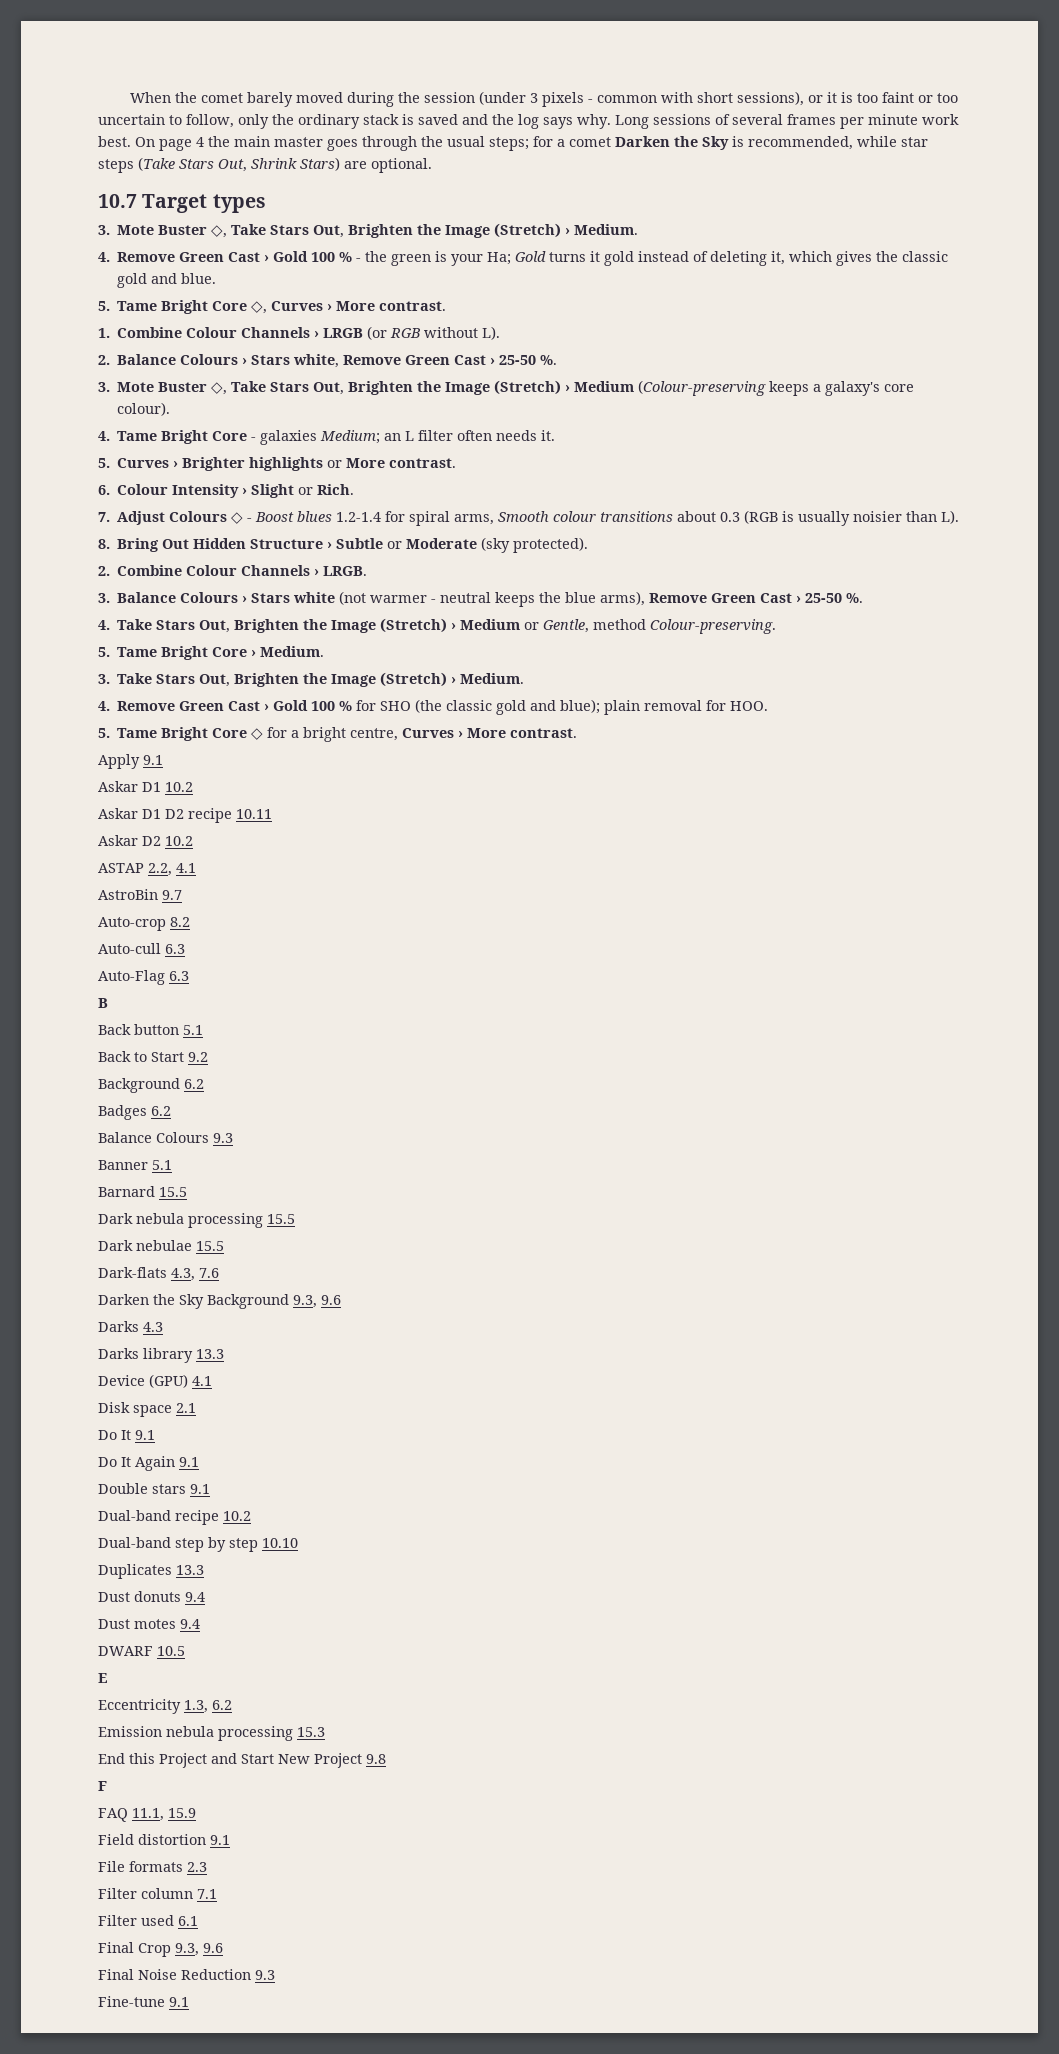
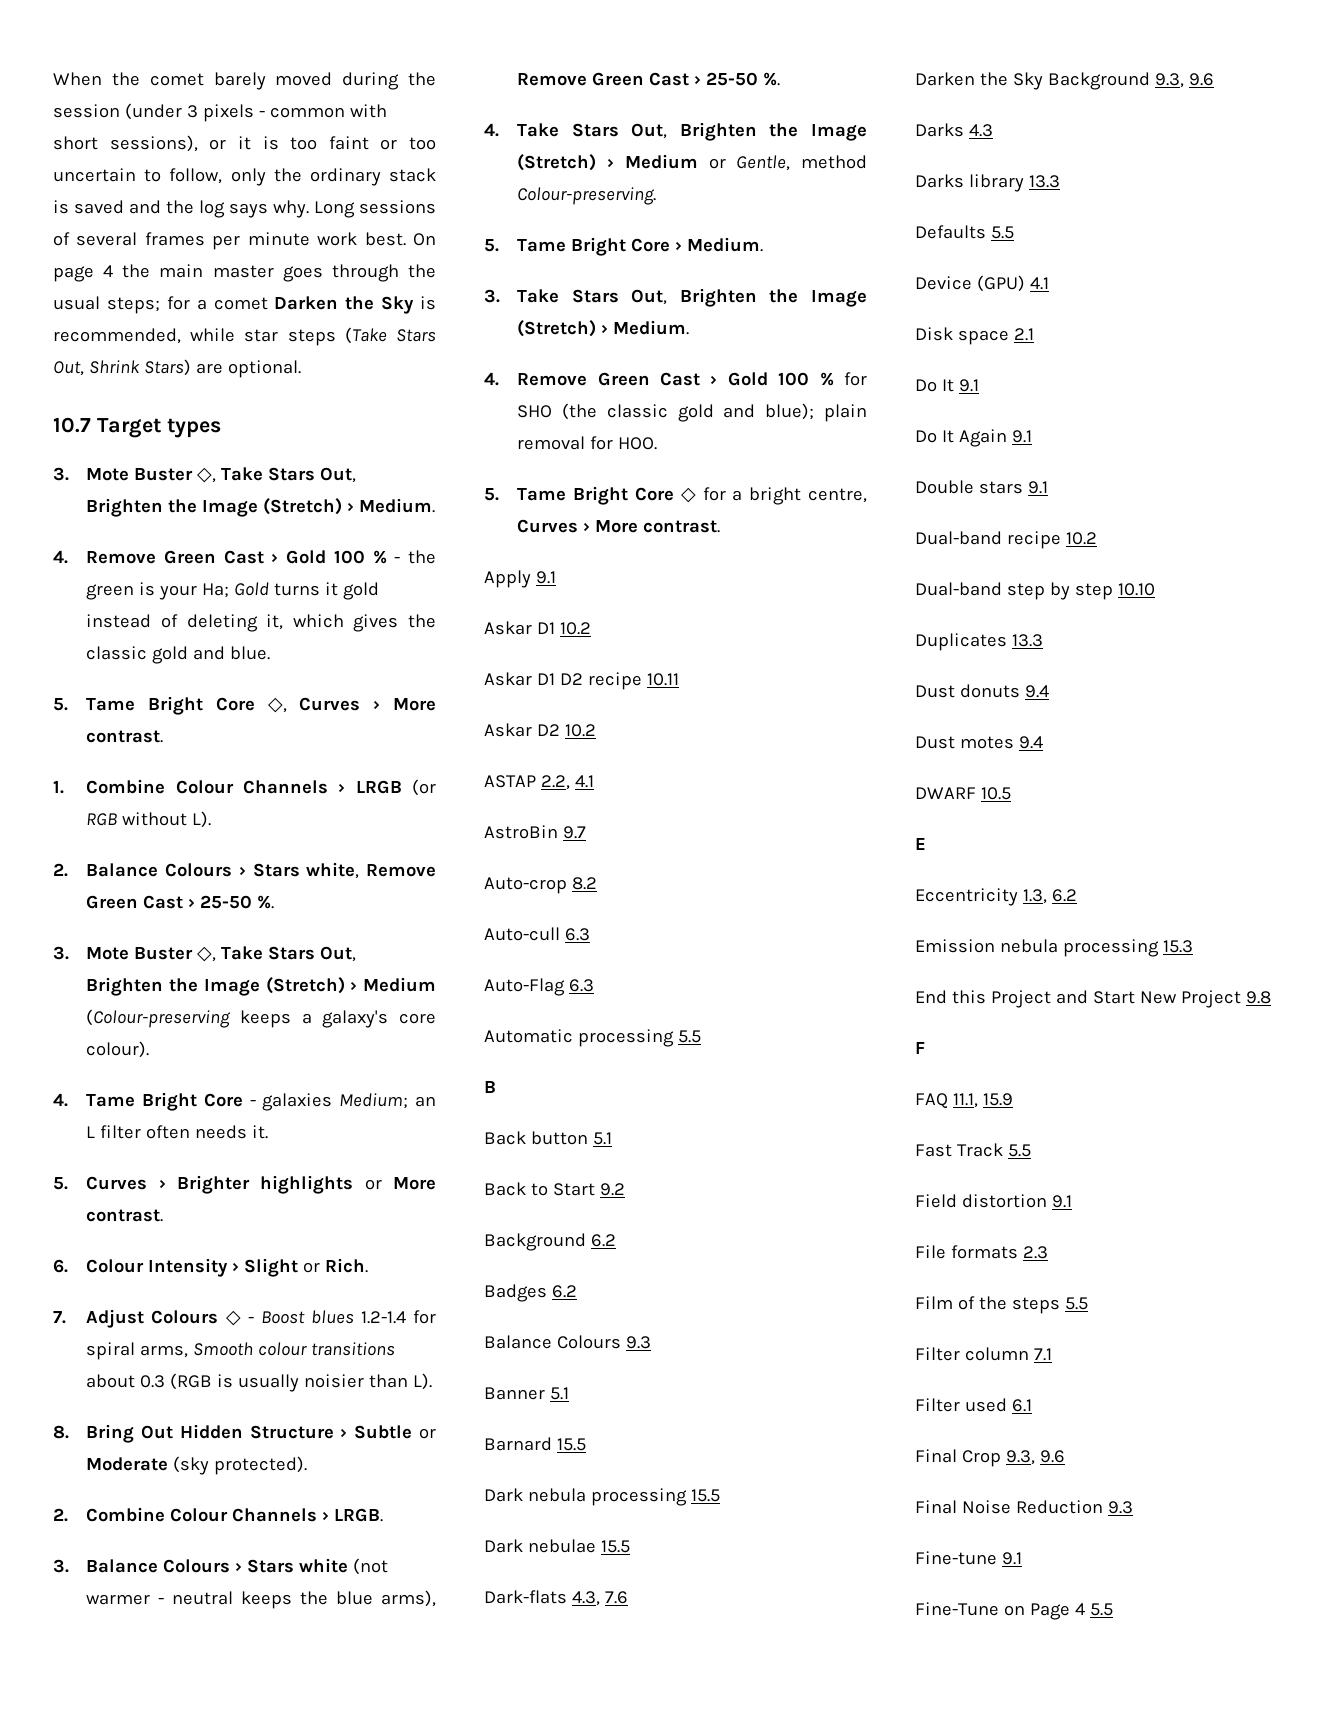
(189, 976) none -> [484,1029,701,1047] // Automatic processing 5.5
(224, 1354) none -> [915,225,1014,239] // Defaults 5.5
(196, 1813) none -> [915,1143,1031,1157] // Fast Track 5.5
(207, 1867) none -> [915,1296,1088,1314] // Film of the steps 5.5
(189, 2002) none -> [915,1602,1113,1620] // Fine-Tune on Page 4 5.5

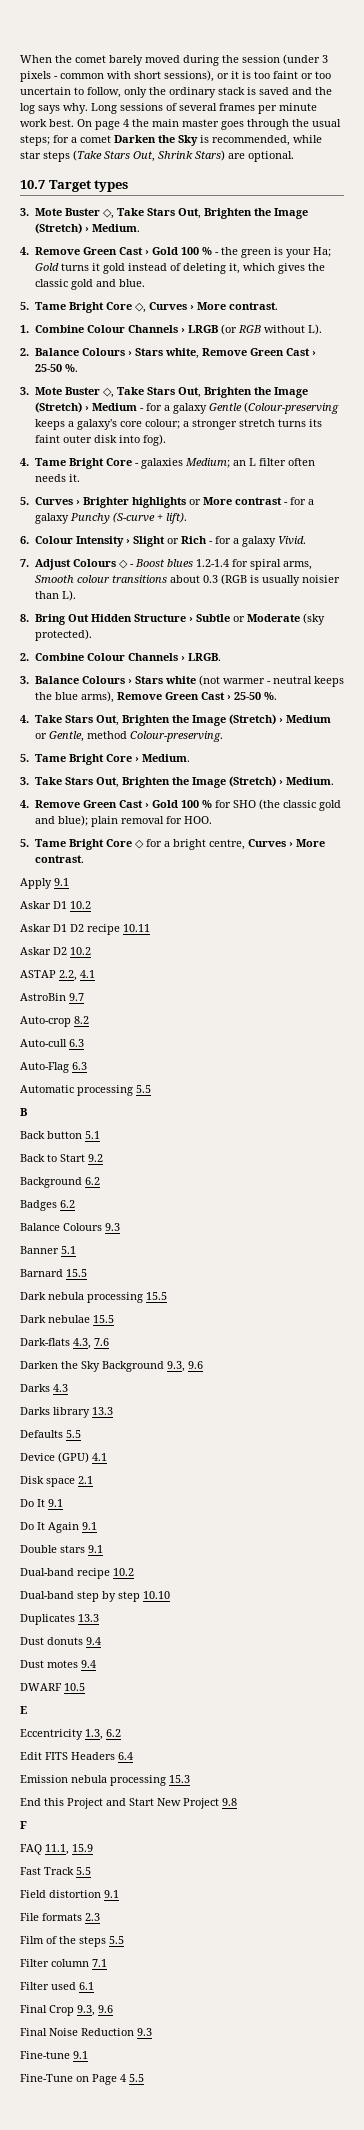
(436, 984) none -> [139,403,242,414] - for a galaxy Gentle
[86,1041,150,1058] colour). -> [144,419,322,430] [34,434,166,446] colour; a stronger stretch turns its faint outer disk into fog).
[86,1209,164,1222] contrast. -> [234,497,314,505] [34,512,187,524] contrast - for a galaxy Punchy (S-curve + lift).
[325,1258,369,1273] Rich. -> [180,536,306,547] Rich - for a galaxy Vivid.
(1077, 895) none -> [20,1752,133,1760] // Edit FITS Headers 6.4

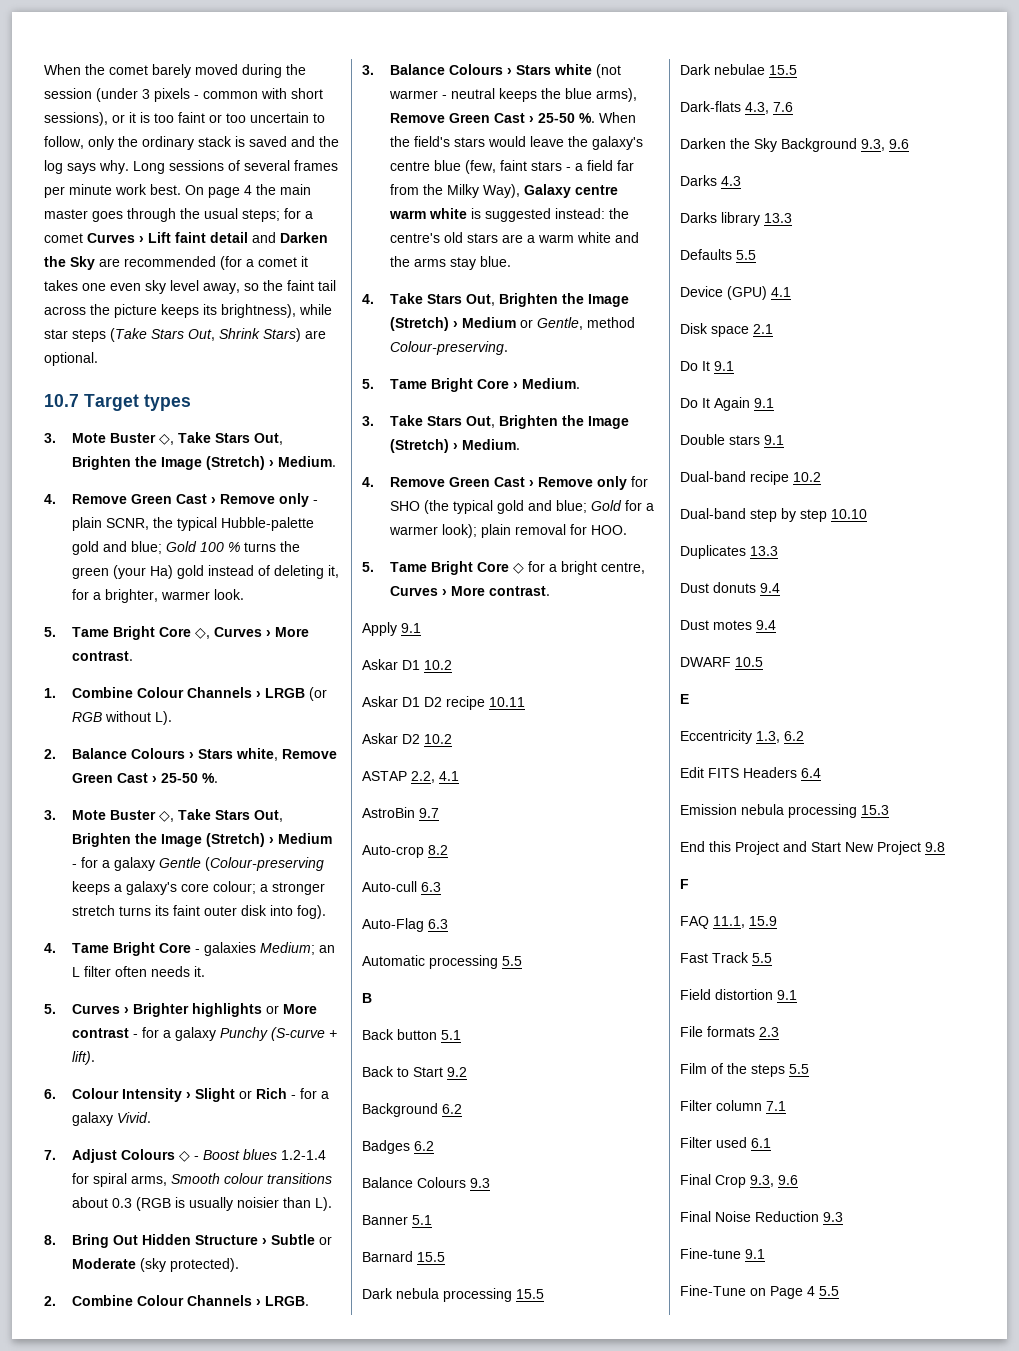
[114,135,290,146] Darken the Sky is recommended, -> [87,232,328,243] [44,256,308,270] [44,280,336,294] [44,304,296,318] Curves › Lift faint detail and Darken the Sky are recommended (for a comet it takes one even sky level away, so the faint tail across the picture keeps its brightness),
[151,247,219,255] Gold 100 % - -> [219,493,318,507] [71,517,314,531] [71,541,276,555] Remove only - plain SCNR, the typical Hubble-palette gold and blue; Gold 100 % turns
[273,247,331,258] [34,263,100,271] is your Ha; Gold turns it -> [112,565,173,579] (your Ha)
[242,263,325,274] [34,279,145,290] which gives the classic gold and blue. -> [71,589,244,603] for a brighter, warmer look.
(277, 696) none -> [598,112,636,123] [389,136,643,150] [389,160,634,174] [389,184,618,198] [388,208,629,222] [389,232,639,243] [389,256,511,270] When the field's stars would leave the galaxy's centre blue (few, faint stars - a field far from the Milky Way), Galaxy centre warm white is suggested instead: the centre's old stars are a warm white and the arms stay blue.
[151,800,212,808] Gold 100 % -> [537,476,627,490] Remove only
[282,800,341,811] [34,815,88,826] classic gold and blue); -> [452,500,654,514] [388,524,477,538] typical gold and blue; Gold for a warmer look);

